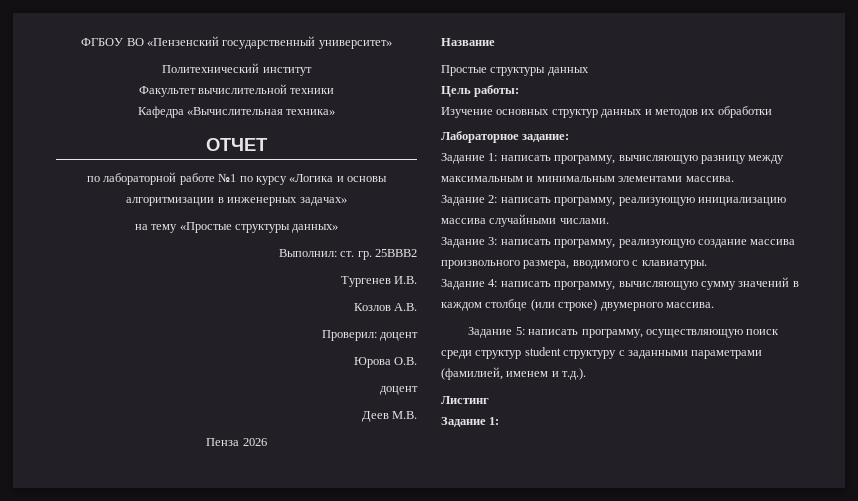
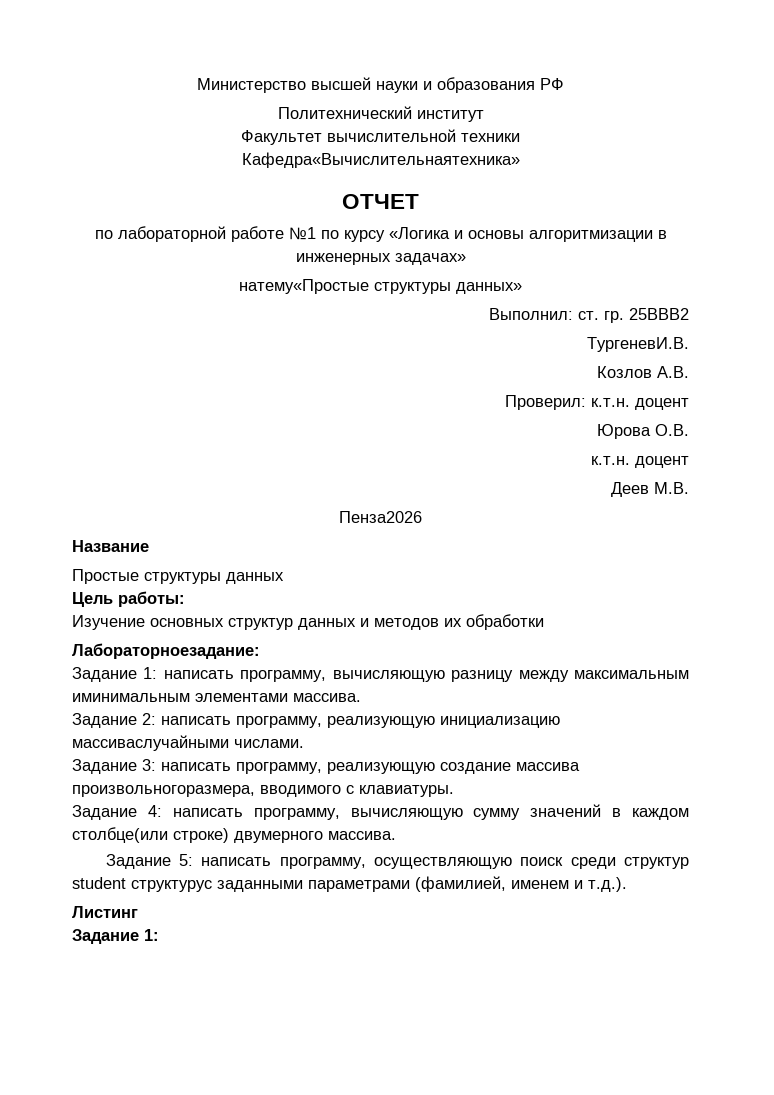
[81,36,392,49] ФГБОУ ВО «Пензенский государственный университет» -> [197,77,564,93] Министерство высшей науки и образования РФ
[137,106,336,118] Кафедра «Вычислительная техника» -> [241,152,520,168] Кафедра«Вычислительнаятехника»
[134,222,232,233] на тему «Простые -> [239,279,369,294] натему«Простые
[340,276,417,287] Тургенев И.В. -> [587,337,689,352] ТургеневИ.В.
(377, 335) none -> [591,398,630,407] к.т.н.
(417, 361) none -> [591,456,630,465] к.т.н.
[206,438,267,446] Пенза 2026 -> [339,511,422,523] Пенза2026
[441,131,570,143] Лабораторное задание: -> [72,643,260,659] Лабораторноезадание:
[526,176,615,182] и минимальным -> [72,693,190,702] иминимальным
[441,214,557,227] массива случайными -> [72,735,229,751] массиваслучайными
[441,260,570,269] произвольного размера, -> [72,785,255,797] произвольногоразмера,
[485,299,555,311] столбце (или -> [72,827,168,843] столбце(или
[563,350,625,359] структуру с -> [131,880,212,892] структурус

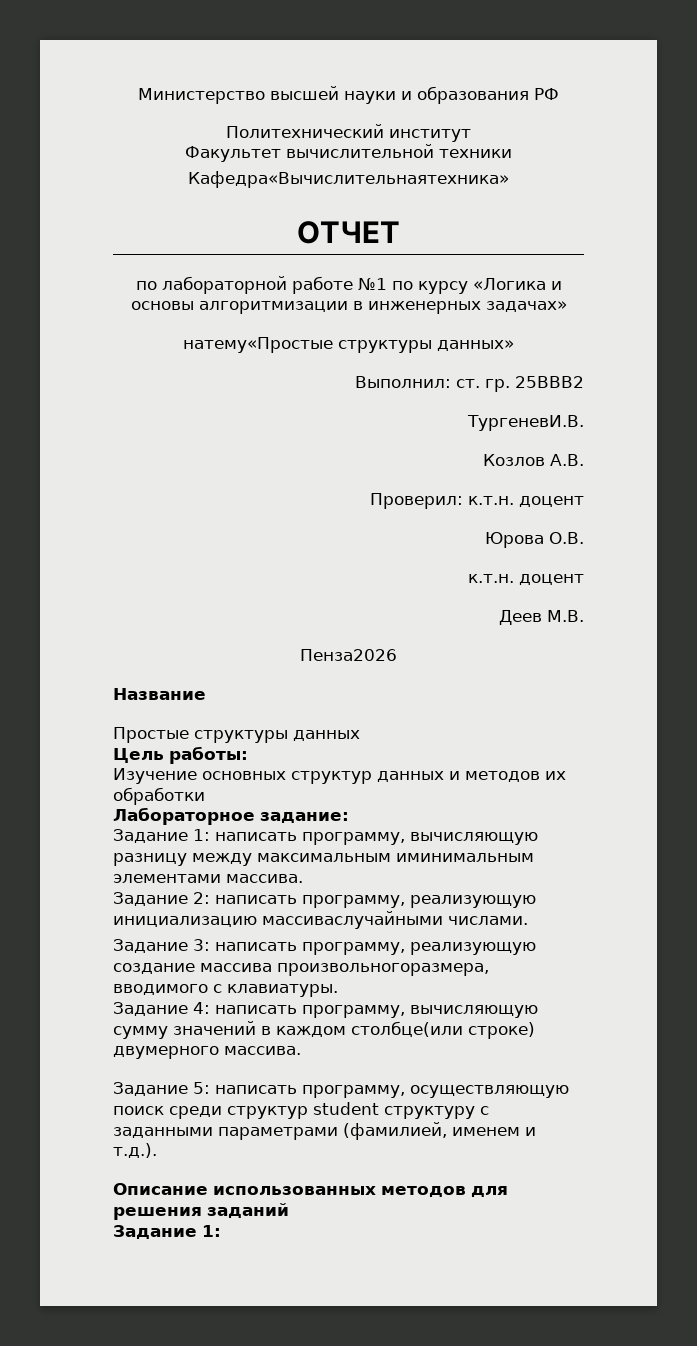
[72,643,260,659] Лабораторноезадание: -> [113,807,349,825] Лабораторное задание:
[131,880,212,892] структурус -> [384,1106,489,1119] структуру с
[72,906,138,918] Листинг -> [113,1183,508,1197] [113,1203,289,1220] Описание использованных методов для решения заданий

